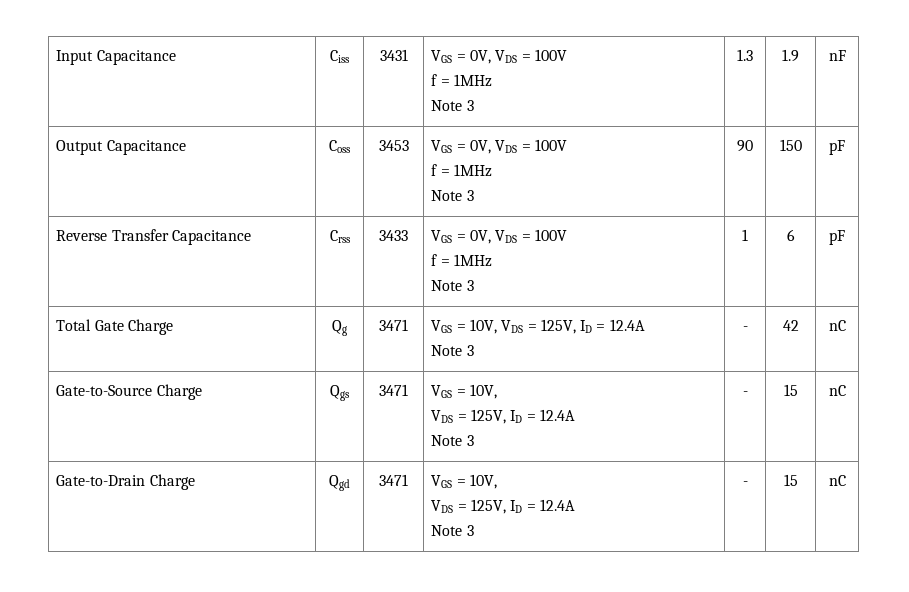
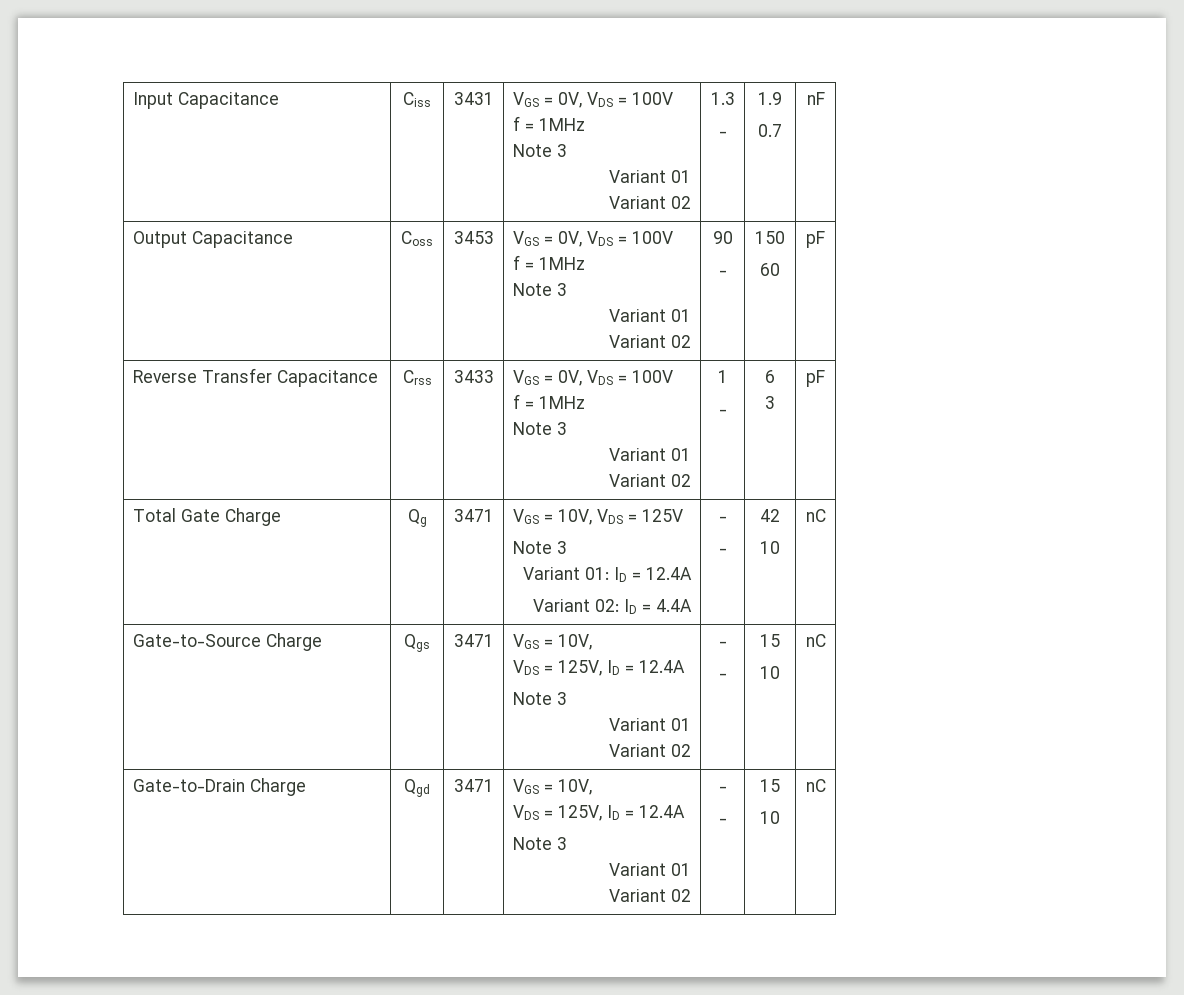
(474, 105) none -> [609,170,692,183] [609,196,692,209] // Variant 01 // Variant 02
(753, 55) none -> [718,131,727,137] // -
(799, 55) none -> [758,124,782,137] // 0.7
(474, 195) none -> [609,309,692,322] [609,335,692,348] // Variant 01 // Variant 02
(753, 146) none -> [718,270,727,276] // -
(802, 145) none -> [760,263,780,276] // 60
[742,229,748,241] | 1 -> [609,448,692,461] [609,474,692,487] [717,370,728,383] [718,409,727,415] // Variant 01 // Variant 02 | 1 // -
(795, 235) none -> [765,396,775,409] // 3
[540,319,645,334] [431,345,474,356] [742,326,748,331] 125V, ID = 12.4A // Note 3 | - -> [641,509,683,522] [512,541,567,554] [523,567,693,582] [533,599,693,614] [718,516,727,522] [718,548,727,554] 125V // Note 3 // Variant 01: ID = 12.4A // Variant 02: ID = 4.4A | - // -
(799, 325) none -> [760,541,780,554] // 10
[742,391,748,396] [783,384,798,396] | - | 15 -> [609,718,692,731] [609,744,692,757] [718,641,727,647] [718,673,727,679] [760,634,780,647] [760,666,780,679] // Variant 01 // Variant 02 | - // - | 15 // 10
[742,481,748,486] [783,474,798,486] | - | 15 -> [609,863,692,876] [609,889,692,902] [718,786,727,792] [718,818,727,824] [760,779,780,792] [760,811,780,824] // Variant 01 // Variant 02 | - // - | 15 // 10

